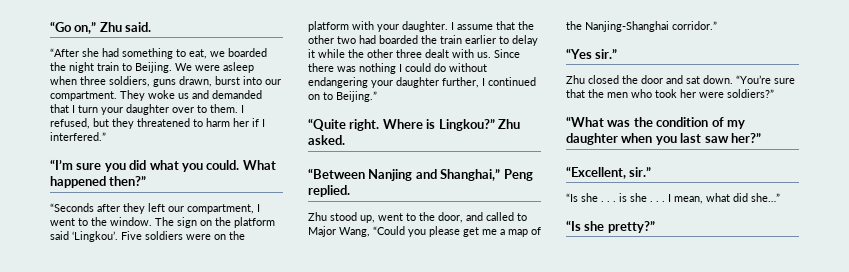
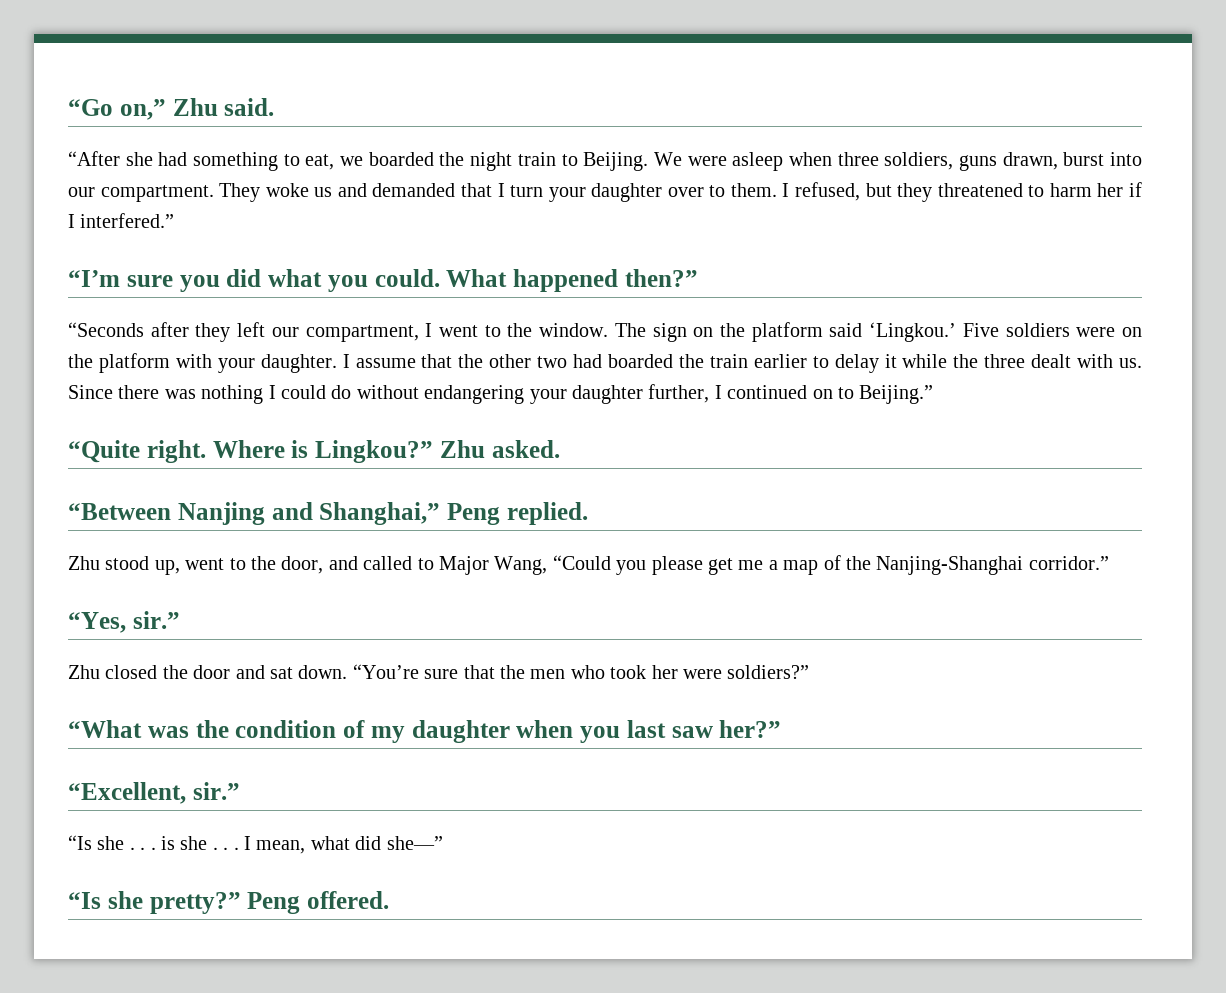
[72,231,118,242] ‘Lingkou’. -> [869,322,957,342] ‘Lingkou.’
[367,49,393,58] other -> (979, 361) none
[566,48,592,59] “Yes -> [68,612,126,633] “Yes,
[751,193,780,202] she…” -> [386,836,443,850] she—”
(655, 227) none -> [247,891,389,914] Peng offered.

